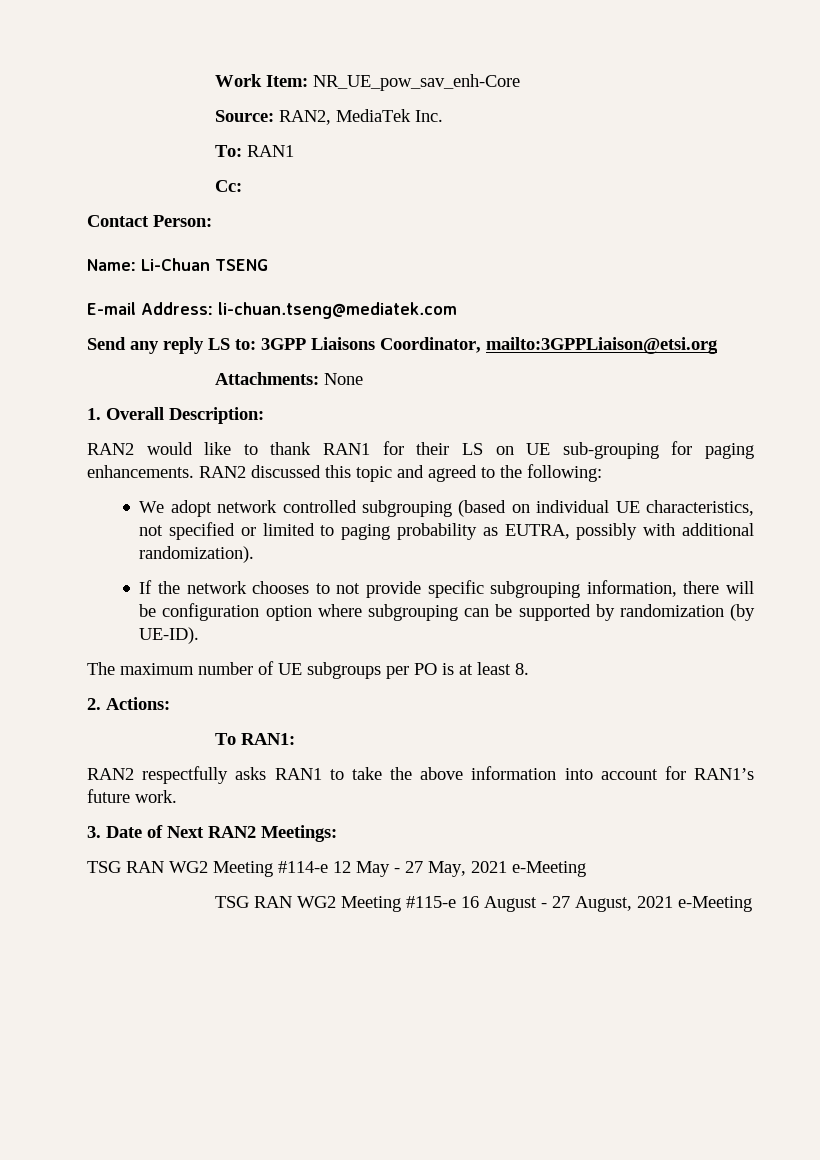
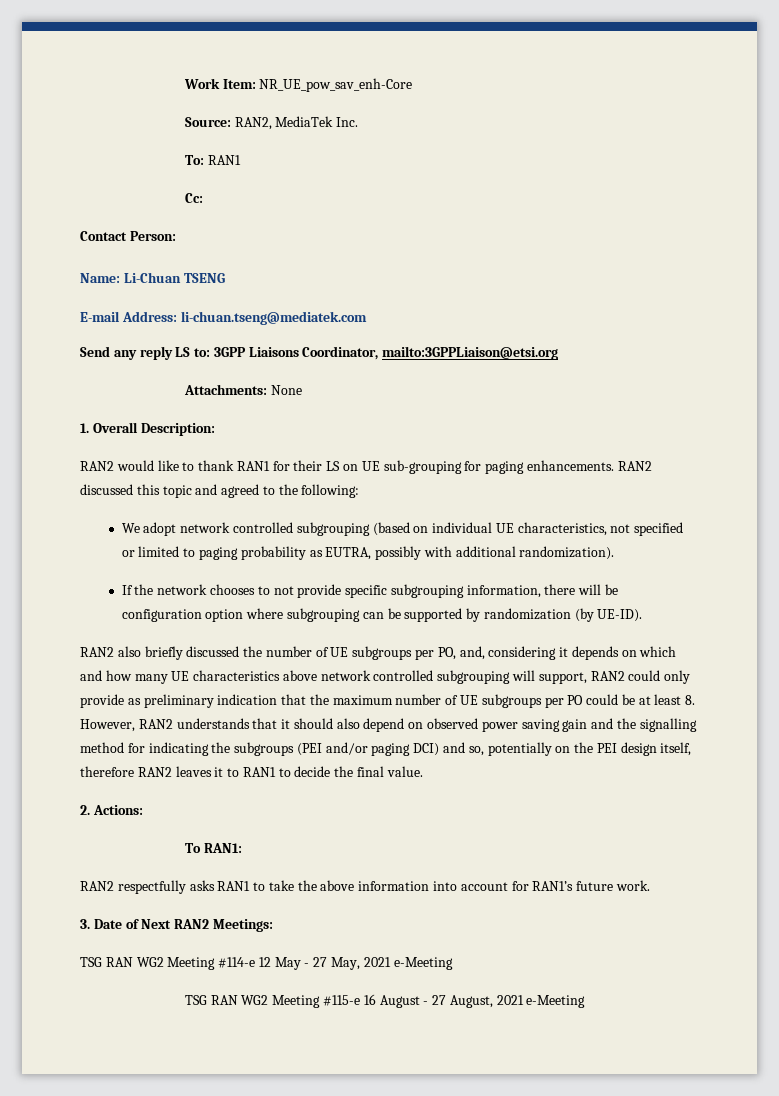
[87,662,115,675] The -> [80,646,677,660] [80,670,691,684] [80,694,329,708] RAN2 also briefly discussed the number of UE subgroups per PO, and, considering it depends on which and how many UE characteristics above network controlled subgrouping will support, RAN2 could only provide as preliminary indication that the
[442,663,454,675] is -> [586,694,635,705] could be
(529, 669) none -> [80,718,697,732] [80,742,692,756] [80,766,423,777] However, RAN2 understands that it should also depend on observed power saving gain and the signalling method for indicating the subgroups (PEI and/or paging DCI) and so, potentially on the PEI design itself, therefore RAN2 leaves it to RAN1 to decide the final value.

